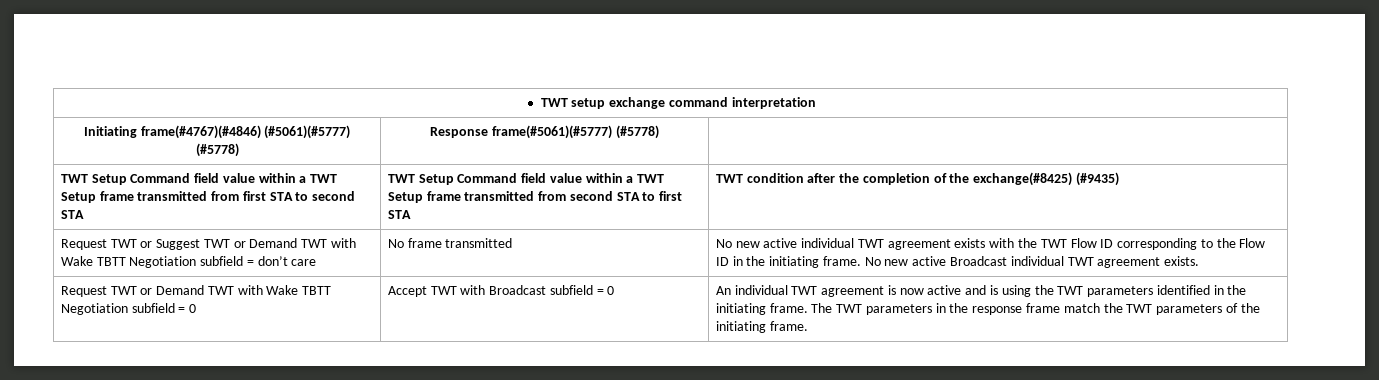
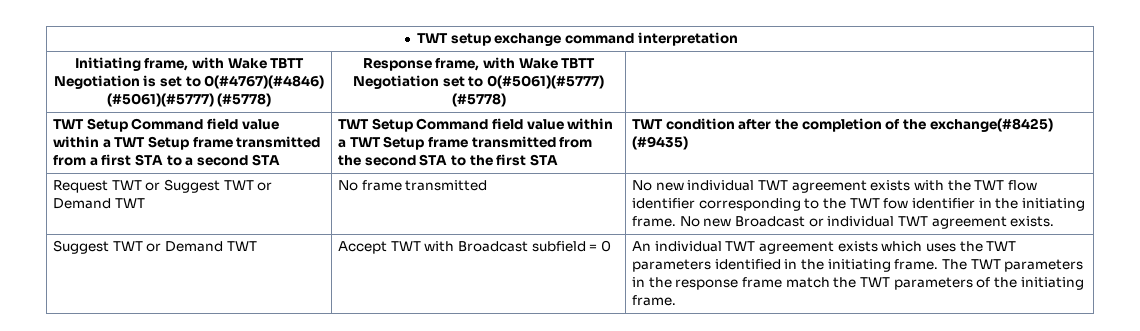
[140,125,351,139] [195,143,239,157] [430,125,612,139] frame(#4767)(#4846) (#5061)(#5777) (#5778) | Response frame(#5061)(#5777) -> [144,57,305,71] [53,75,325,89] [106,93,272,107] [362,57,596,71] [353,75,604,89] frame, with Wake TBTT Negotiation is set to 0(#4767)(#4846) (#5061)(#5777) (#5778) | Response frame, with Wake TBTT Negotiation set to 0(#5061)(#5777)
(240, 196) none -> [89,157,98,166] a
(309, 196) none -> [185,157,194,166] a
(567, 196) none -> [338,155,362,166] the
(656, 196) none -> [469,155,493,166] the
[331,238,357,248] [60,256,317,268] with Wake TBTT Negotiation subfield = don’t care -> (145, 203) none
[763,238,798,248] active -> (684, 186) none
[1070,238,1114,248] Flow ID -> [1007,180,1037,191] [632,198,696,209] flow identifier
[1239,238,1266,248] [715,257,729,266] Flow ID -> [849,198,976,209] TWT fow identifier
[912,256,1008,266] active Broadcast -> [735,216,824,227] Broadcast or
[60,285,332,297] [60,303,197,315] Request TWT or Demand TWT with Wake TBTT Negotiation subfield = 0 -> [53,240,257,254] Suggest TWT or Demand TWT
[887,285,1031,297] is now active and is using -> [837,241,957,252] exists which uses

